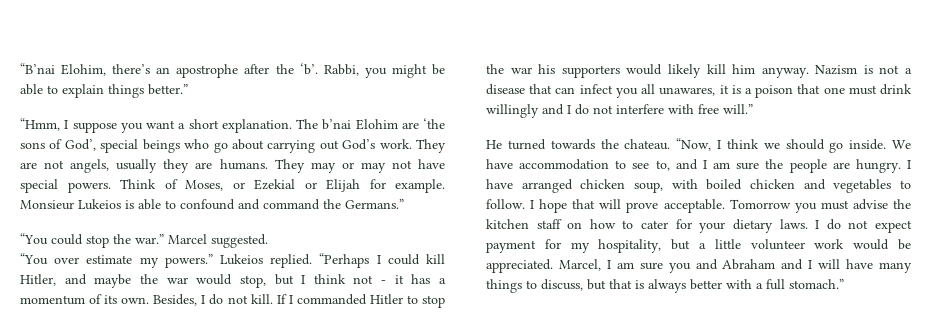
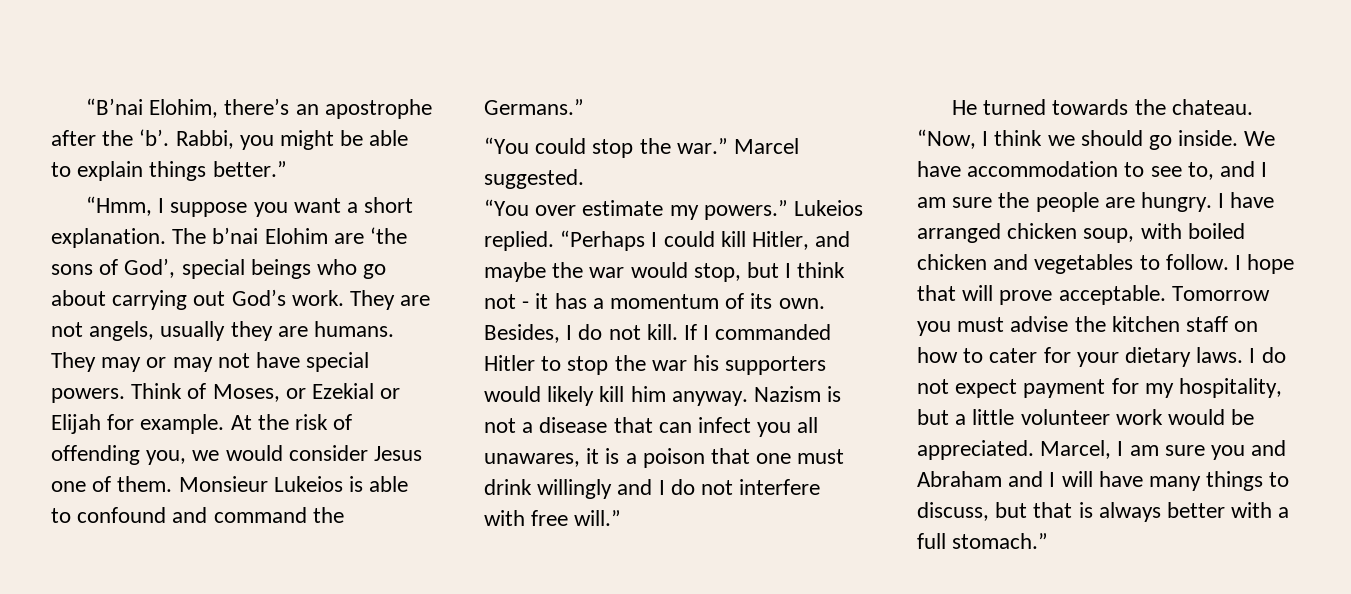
(445, 186) none -> [230,414,353,430] [51,445,423,465] [51,476,173,492] At the risk of offending you, we would consider Jesus one of them.

